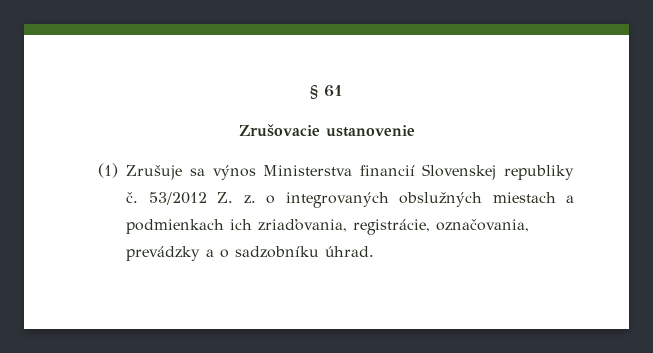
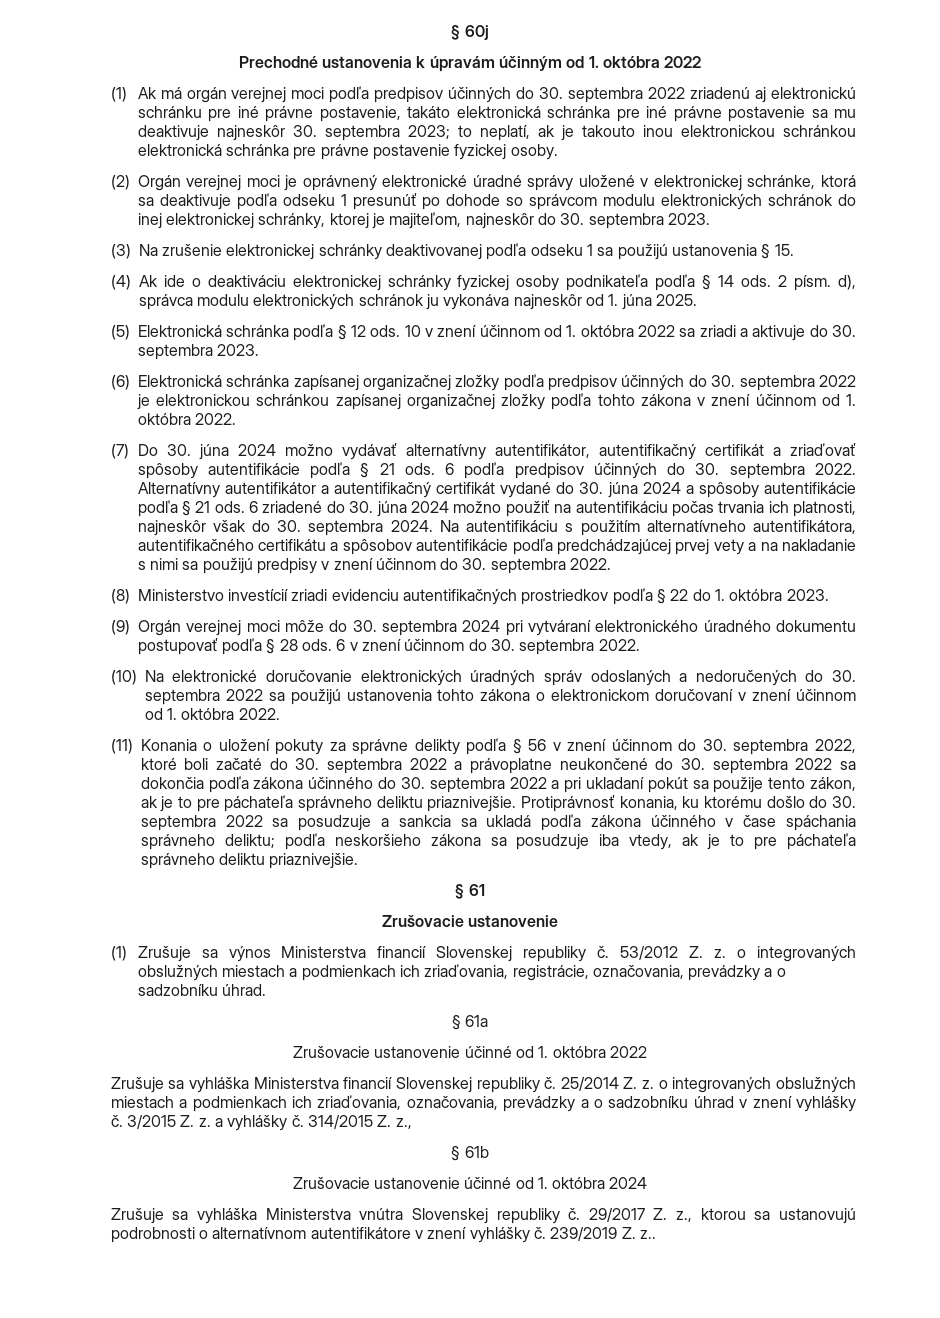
[310,85,318,99] § -> [451,25,489,40] [238,56,702,72] [110,86,856,103] [137,106,856,122] [137,125,857,141] [137,144,558,160] [110,175,856,191] [137,193,856,210] [137,212,711,229] [110,243,794,260] [110,274,856,291] [138,294,698,310] [110,324,856,341] [137,344,260,360] [110,374,857,391] [136,393,856,410] [137,413,237,425] [110,443,857,460] [137,462,857,479] [137,482,856,498] [137,500,856,517] [137,520,856,536] [137,538,857,555] [137,558,612,574] [110,588,829,605] [110,620,856,636] [137,638,640,655] [110,670,857,686] [144,689,856,705] [144,708,280,720] [110,738,857,755] [140,758,857,774] [140,776,856,793] [140,795,857,812] [140,814,856,831] [140,833,857,850] [140,853,359,869] [455,884,465,899] § 60j // Prechodné ustanovenia k úpravám účinným od 1. októbra 2022 // (1) Ak má orgán verejnej moci podľa predpisov účinných do 30. septembra 2022 zriadenú aj elektronickú schránku pre iné právne postavenie, takáto elektronická schránka pre iné právne postavenie sa mu deaktivuje najneskôr 30. septembra 2023; to neplatí, ak je takouto inou elektronickou schránkou elektronická schránka pre právne postavenie fyzickej osoby. // (2) Orgán verejnej moci je oprávnený elektronické úradné správy uložené v elektronickej schránke, ktorá sa deaktivuje podľa odseku 1 presunúť po dohode so správcom modulu elektronických schránok do inej elektronickej schránky, ktorej je majiteľom, najneskôr do 30. septembra 2023. // (3) Na zrušenie elektronickej schránky deaktivovanej podľa odseku 1 sa použijú ustanovenia § 15. // (4) Ak ide o deaktiváciu elektronickej schránky fyzickej osoby podnikateľa podľa § 14 ods. 2 písm. d), správca modulu elektronických schránok ju vykonáva najneskôr od 1. júna 2025. // (5) Elektronická schránka podľa § 12 ods. 10 v znení účinnom od 1. októbra 2022 sa zriadi a aktivuje do 30. septembra 2023. // (6) Elektronická schránka zapísanej organizačnej zložky podľa predpisov účinných do 30. septembra 2022 je elektronickou schránkou zapísanej organizačnej zložky podľa tohto zákona v znení účinnom od 1. októbra 2022. // (7) Do 30. júna 2024 možno vydávať alternatívny autentifikátor, autentifikačný certifikát a zriaďovať spôsoby autentifikácie podľa § 21 ods. 6 podľa predpisov účinných do 30. septembra 2022. Alternatívny autentifikátor a autentifikačný certifikát vydané do 30. júna 2024 a spôsoby autentifikácie podľa § 21 ods. 6 zriadené do 30. júna 2024 možno použiť na autentifikáciu počas trvania ich platnosti, najneskôr však do 30. septembra 2024. Na autentifikáciu s použitím alternatívneho autentifikátora, autentifikačného certifikátu a spôsobov autentifikácie podľa predchádzajúcej prvej vety a na nakladanie s nimi sa použijú predpisy v znení účinnom do 30. septembra 2022. // (8) Ministerstvo investícií zriadi evidenciu autentifikačných prostriedkov podľa § 22 do 1. októbra 2023. // (9) Orgán verejnej moci môže do 30. septembra 2024 pri vytváraní elektronického úradného dokumentu postupovať podľa § 28 ods. 6 v znení účinnom do 30. septembra 2022. // (10) Na elektronické doručovanie elektronických úradných správ odoslaných a nedoručených do 30. septembra 2022 sa použijú ustanovenia tohto zákona o elektronickom doručovaní v znení účinnom od 1. októbra 2022. // (11) Konania o uložení pokuty za správne delikty podľa § 56 v znení účinnom do 30. septembra 2022, ktoré boli začaté do 30. septembra 2022 a právoplatne neukončené do 30. septembra 2022 sa dokončia podľa zákona účinného do 30. septembra 2022 a pri ukladaní pokút sa použije tento zákon, ak je to pre páchateľa správneho deliktu priaznivejšie. Protiprávnosť konania, ku ktorému došlo do 30. septembra 2022 sa posudzuje a sankcia sa ukladá podľa zákona účinného v čase spáchania správneho deliktu; podľa neskoršieho zákona sa posudzuje iba vtedy, ak je to pre páchateľa správneho deliktu priaznivejšie. // §
(375, 251) none -> [451,1015,489,1030] [293,1046,647,1058] [110,1077,856,1093] [110,1095,856,1112] [110,1115,412,1131] [451,1146,489,1161] [292,1177,648,1189] [110,1208,856,1224] [110,1227,657,1243] // § 61a // Zrušovacie ustanovenie účinné od 1. októbra 2022 // Zrušuje sa vyhláška Ministerstva financií Slovenskej republiky č. 25/2014 Z. z. o integrovaných obslužných miestach a podmienkach ich zriaďovania, označovania, prevádzky a o sadzobníku úhrad v znení vyhlášky č. 3/2015 Z. z. a vyhlášky č. 314/2015 Z. z., // § 61b // Zrušovacie ustanovenie účinné od 1. októbra 2024 // Zrušuje sa vyhláška Ministerstva vnútra Slovenskej republiky č. 29/2017 Z. z., ktorou sa ustanovujú podrobnosti o alternatívnom autentifikátore v znení vyhlášky č. 239/2019 Z. z..

